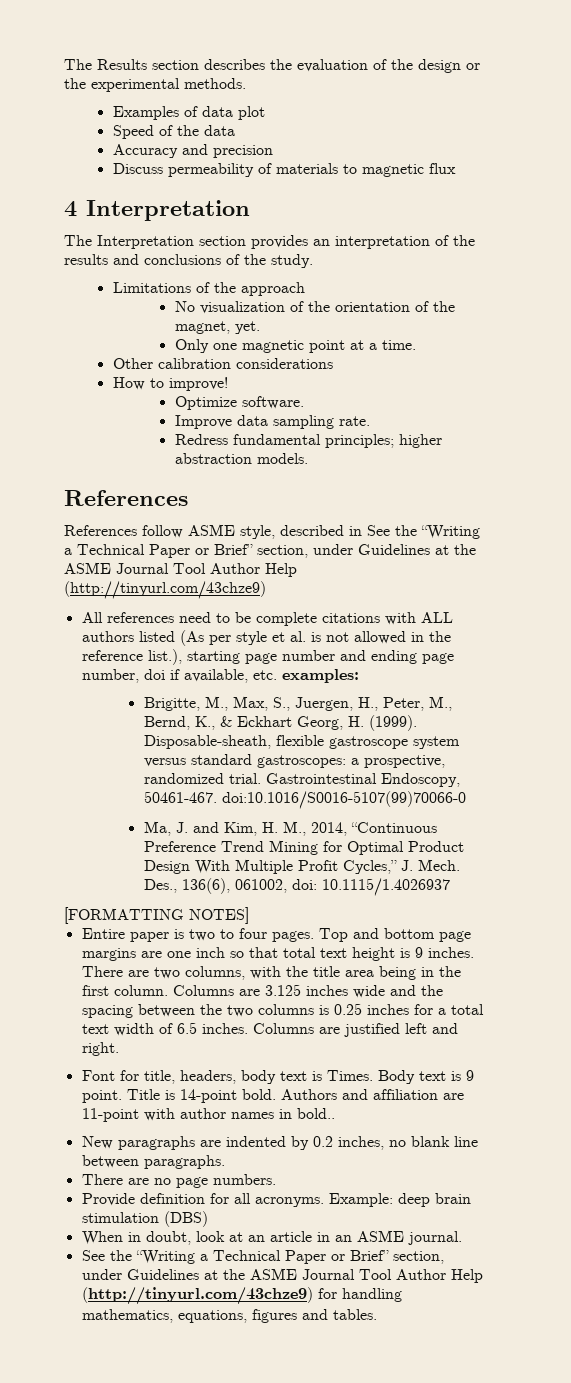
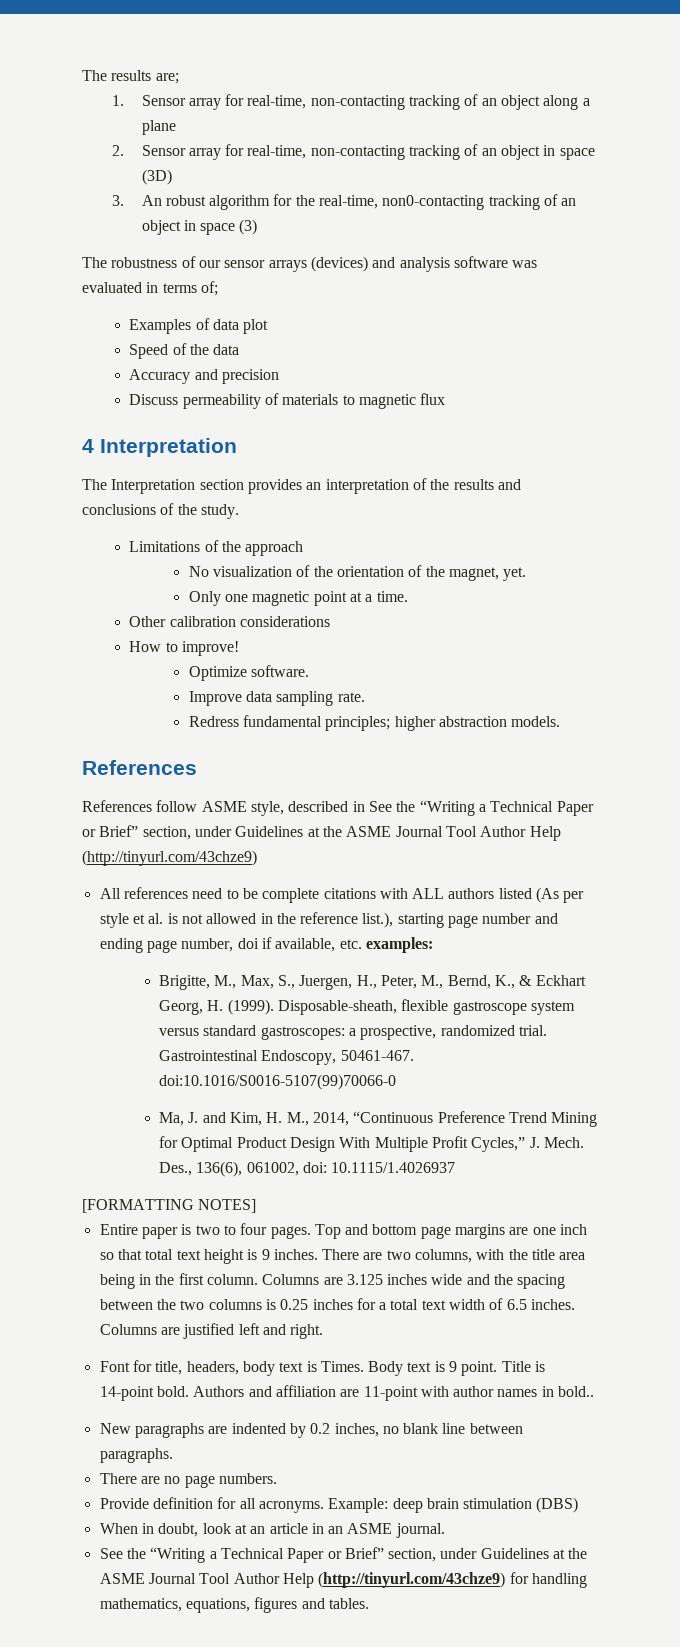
[64,59,480,73] [64,78,246,92] The Results section describes the evaluation of the design or the experimental methods. -> [82,70,179,84] [111,94,590,110] [141,120,176,135] [111,144,595,160] [141,169,172,185] [111,194,577,210] [141,219,258,235] [82,256,538,272] [82,281,218,296] The results are; // 1. Sensor array for real-time, non-contacting tracking of an object along a plane // 2. Sensor array for real-time, non-contacting tracking of an object in space (3D) // 3. An robust algorithm for the real-time, non0-contacting tracking of an object in space (3) // The robustness of our sensor arrays (devices) and analysis software was evaluated in terms of;

